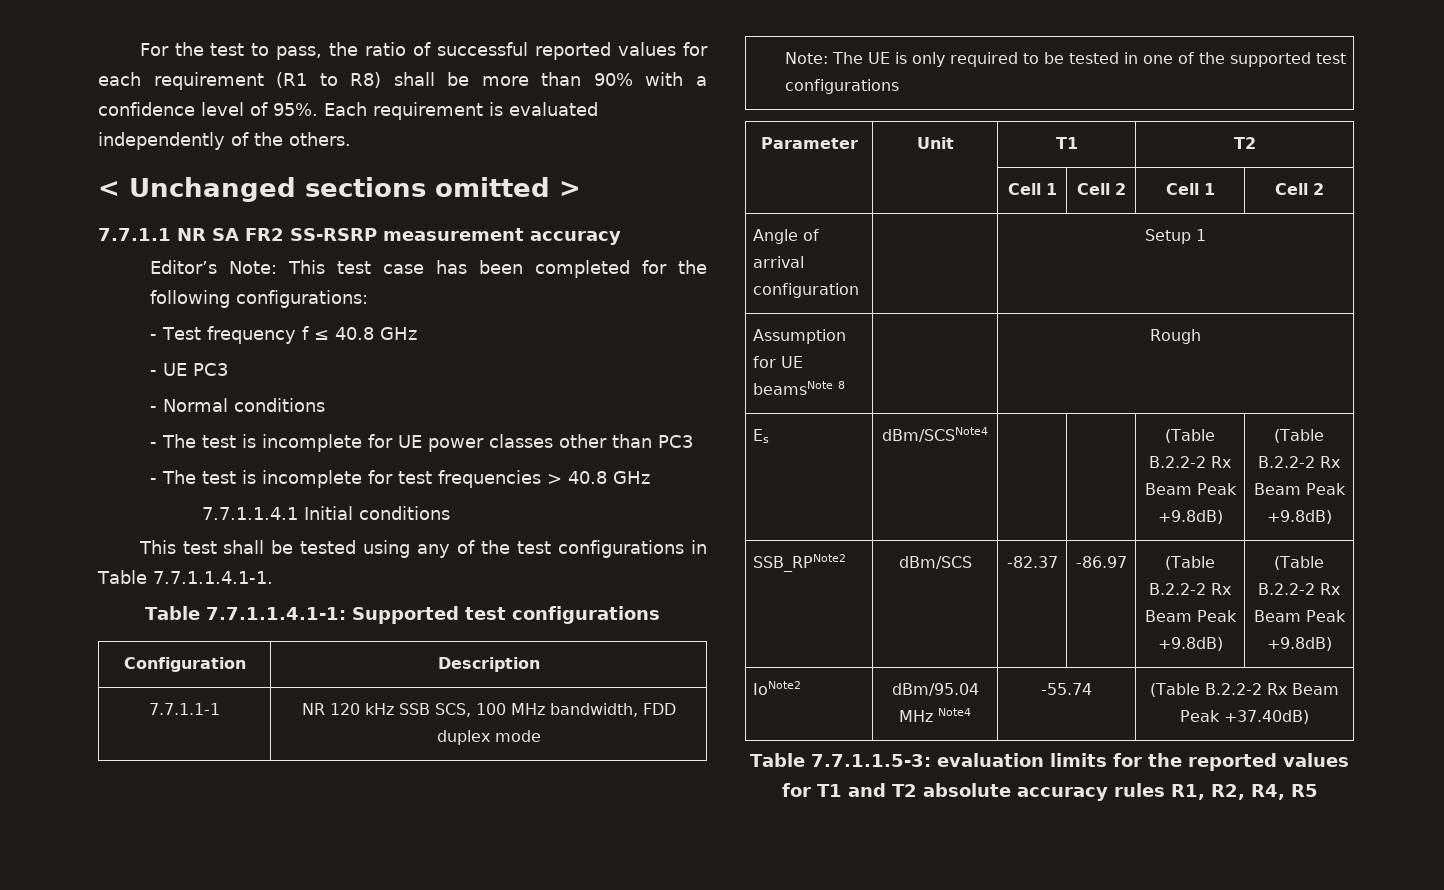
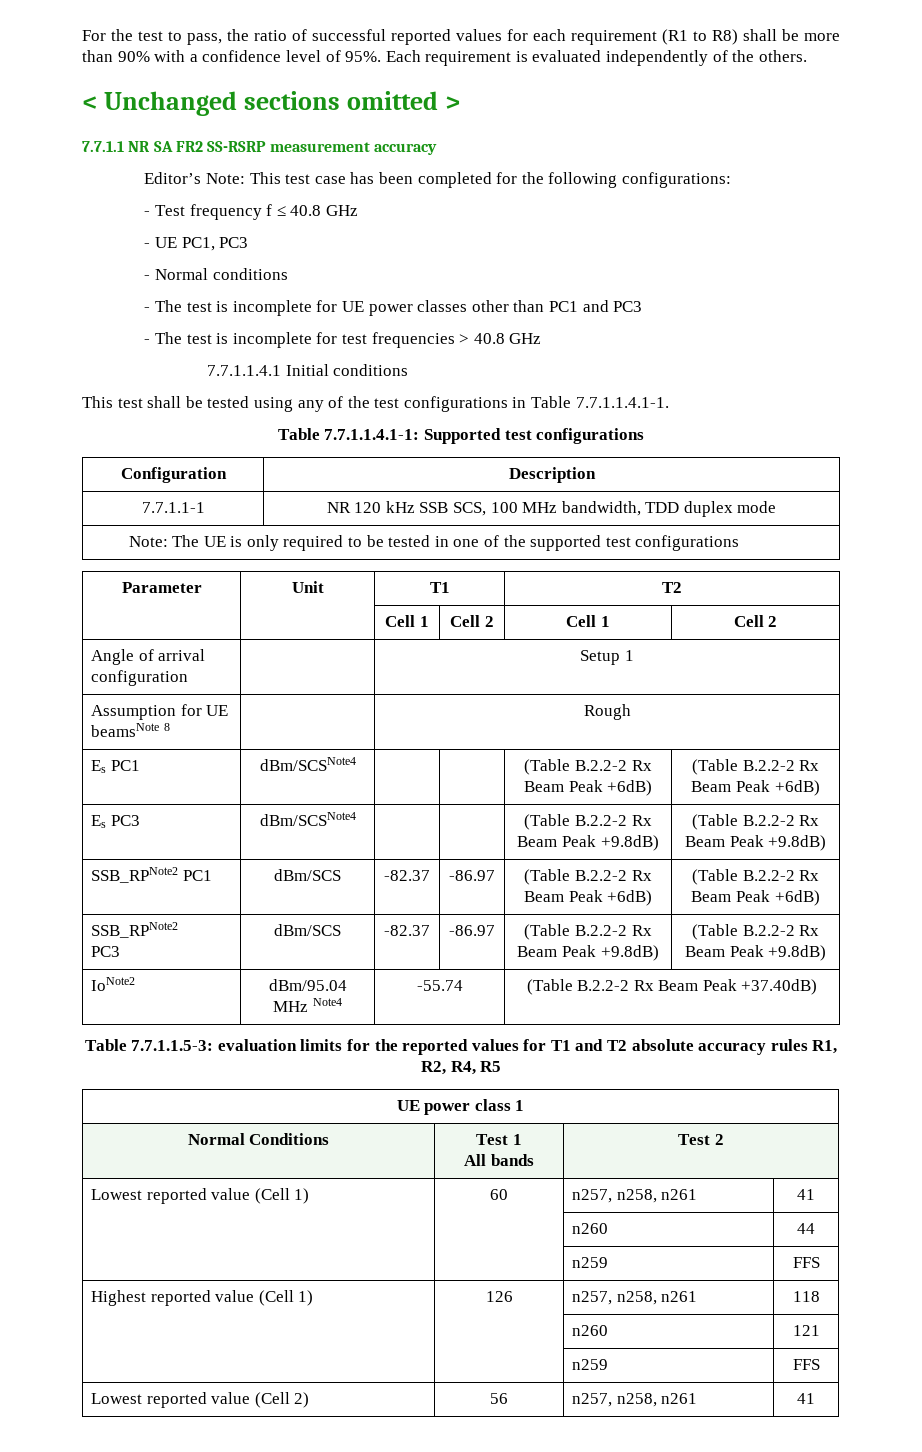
(187, 369) none -> [181,237,215,251] PC1,
(652, 441) none -> [548,300,609,312] PC1 and
[642,703,676,715] FDD -> [645,502,680,513] TDD
(770, 436) none -> [110,760,140,771] [259,757,356,771] [524,759,652,775] [523,780,653,796] [691,759,820,775] [691,780,820,796] [91,815,140,828] PC1 | dBm/SCSNote4 | | | (Table B.2.2-2 Rx Beam Peak +6dB) | (Table B.2.2-2 Rx Beam Peak +6dB) // Es PC3
(847, 563) none -> [182,870,212,881] [274,869,341,881] [384,870,430,881] [449,870,495,881] [524,869,652,885] [523,890,653,906] [691,869,820,885] [691,890,820,906] [91,922,179,938] [91,946,121,957] PC1 | dBm/SCS | -82.37 | -86.97 | (Table B.2.2-2 Rx Beam Peak +6dB) | (Table B.2.2-2 Rx Beam Peak +6dB) // SSB_RPNote2 // PC3
(1318, 790) none -> [396,1099,525,1115] [187,1133,330,1145] [476,1134,522,1145] [464,1154,534,1166] [678,1134,724,1145] [91,1188,310,1204] [490,1189,508,1200] [572,1189,698,1203] [797,1189,815,1200] [572,1223,609,1234] [797,1223,815,1234] [572,1257,609,1268] [792,1257,820,1268] [91,1290,314,1306] [485,1291,513,1302] [572,1291,698,1305] [792,1291,820,1302] [572,1325,609,1336] [792,1325,820,1336] [572,1359,609,1370] [792,1359,820,1370] [91,1392,310,1408] [490,1393,508,1404] [572,1393,698,1407] [797,1393,815,1404] // UE power class 1 // Normal Conditions | Test 1 // All bands | Test 2 // Lowest reported value (Cell 1) | 60 | n257, n258, n261 | 41 // | | n260 | 44 // | | n259 | FFS // Highest reported value (Cell 1) | 126 | n257, n258, n261 | 118 // | | n260 | 121 // | | n259 | FFS // Lowest reported value (Cell 2) | 56 | n257, n258, n261 | 41

